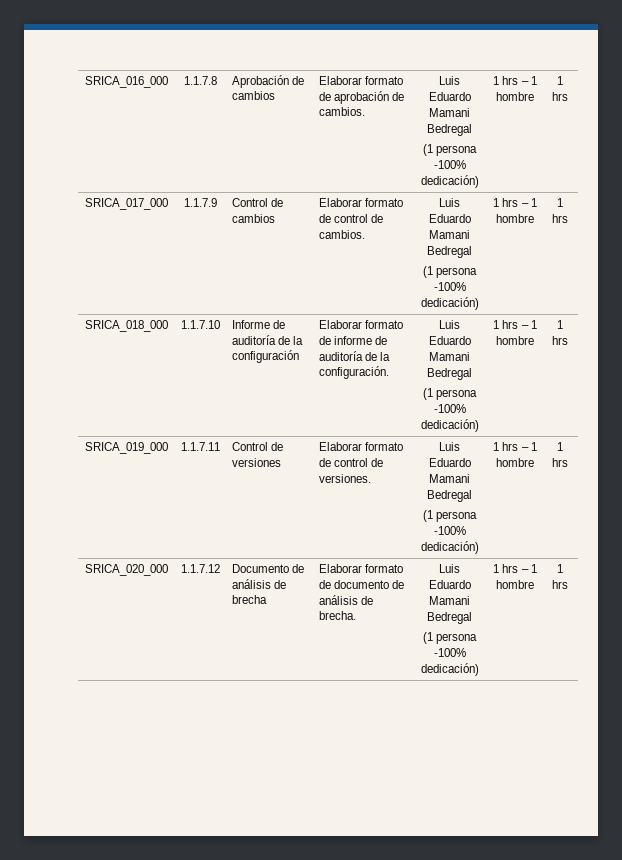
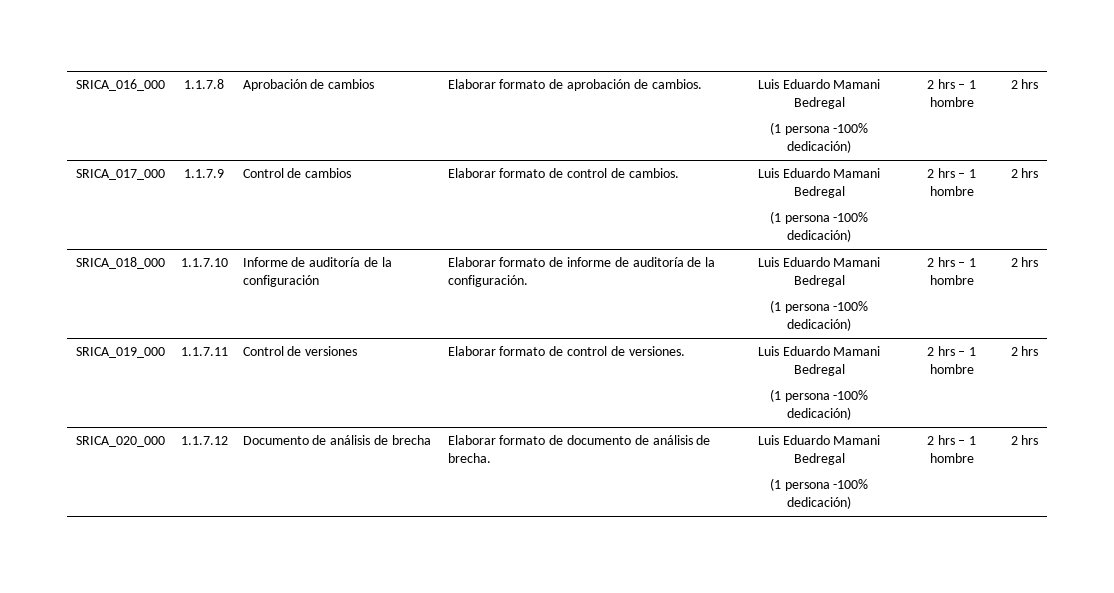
[493,76,537,85] [495,92,534,101] [557,76,563,85] 1 hrs – 1 hombre | 1 -> [926,79,977,89] [929,97,974,107] [1010,80,1018,89] 2 hrs – 1 hombre | 2
[493,198,537,207] [495,214,534,223] [557,198,563,207] 1 hrs – 1 hombre | 1 -> [926,168,977,178] [929,186,974,196] [1010,169,1018,178] 2 hrs – 1 hombre | 2
[493,320,537,329] [495,336,534,345] [557,320,563,329] 1 hrs – 1 hombre | 1 -> [926,257,977,267] [929,275,974,285] [1010,258,1018,267] 2 hrs – 1 hombre | 2
[493,442,537,451] [495,458,534,467] [557,442,563,451] 1 hrs – 1 hombre | 1 -> [926,346,977,356] [929,364,974,374] [1010,347,1018,356] 2 hrs – 1 hombre | 2
[493,564,537,573] [495,580,534,589] [557,564,563,573] 1 hrs – 1 hombre | 1 -> [926,435,977,445] [929,453,974,463] [1010,436,1018,445] 2 hrs – 1 hombre | 2

